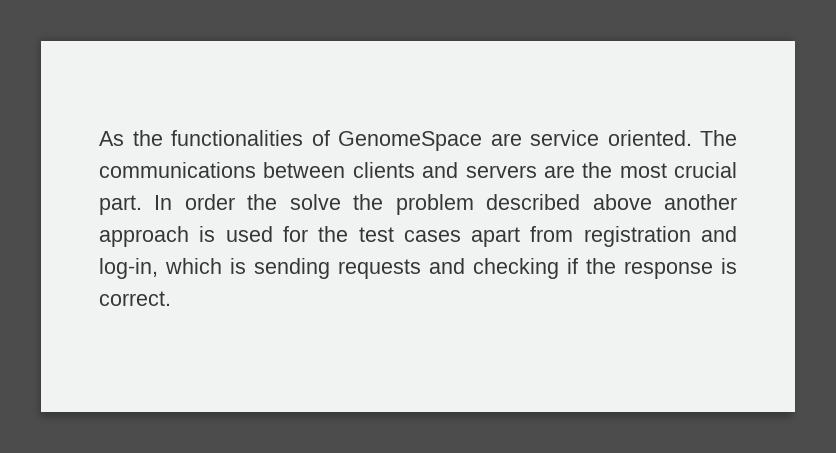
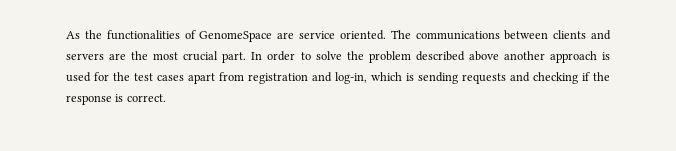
[247,194,278,210] the -> [300,52,311,60] to

